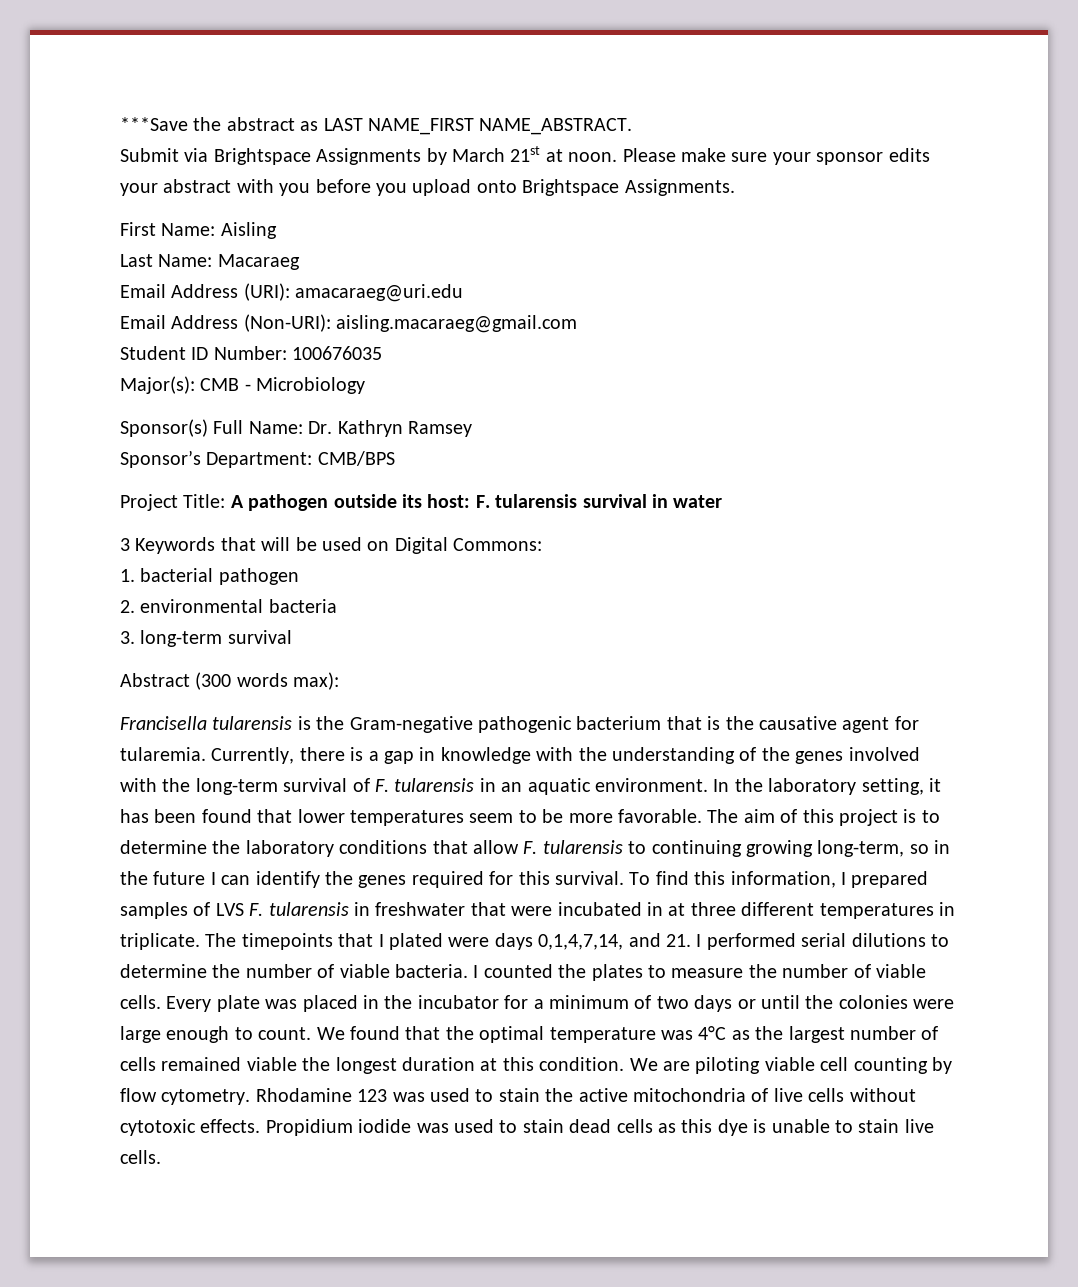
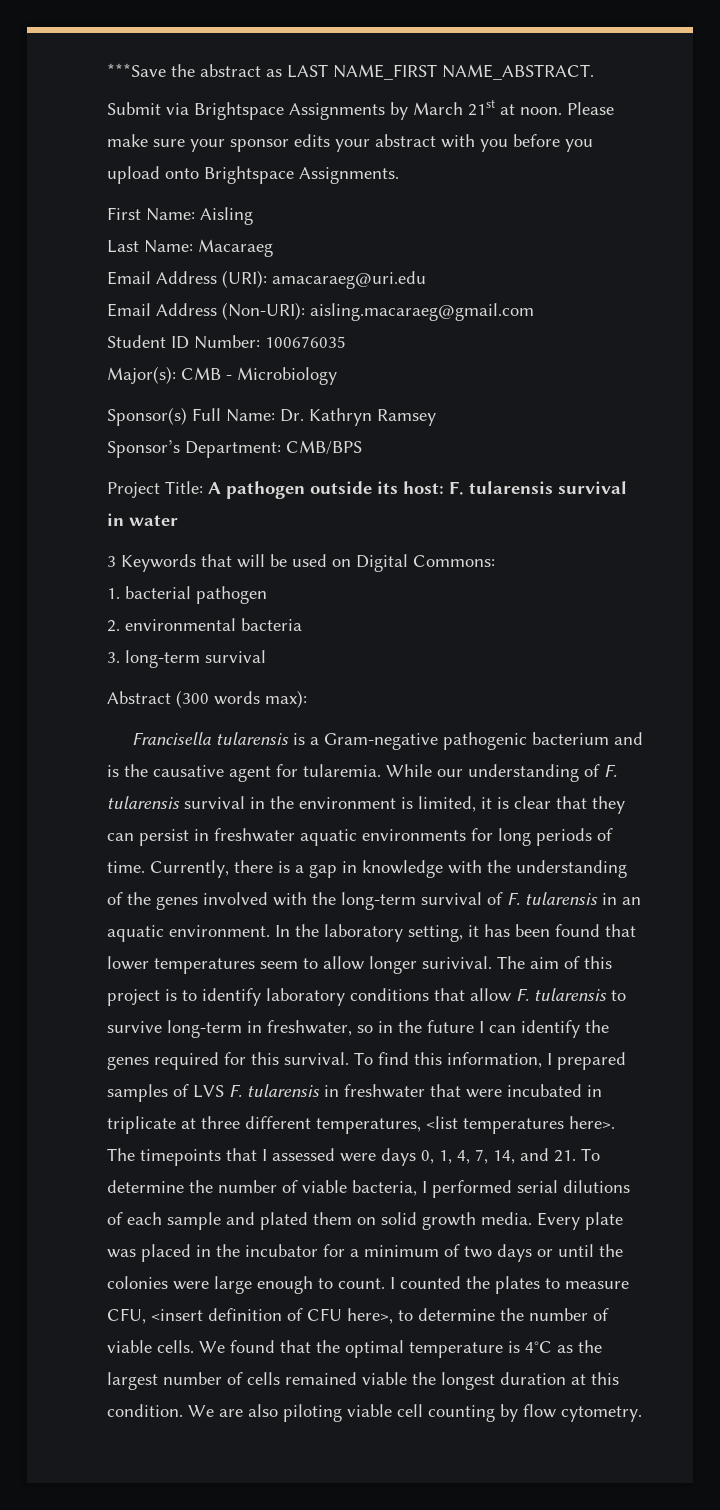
[316,716,345,730] the -> [309,737,319,745] a
[666,716,702,730] that -> [613,732,643,745] and
(206, 754) none -> [386,764,617,782] [107,796,625,814] [107,828,613,846] [107,861,145,873] While our understanding of F. tularensis survival in the environment is limited, it is clear that they can persist in freshwater aquatic environments for long periods of time.
[542,809,702,823] be more favorable. -> [323,956,492,974] allow longer surivival.
[120,840,241,854] determine the -> [202,988,261,1006] identify
[651,840,905,857] continuing growing long-term, -> [107,1020,352,1038] survive long-term in freshwater,
(663, 909) none -> [107,1116,176,1134] triplicate
[819,902,955,919] [120,933,200,950] temperatures in triplicate. -> [316,1116,615,1134] temperatures, <list temperatures here>.
[389,933,443,950] plated -> [272,1148,335,1161] assessed
[538,933,949,950] [120,964,926,981] [120,995,161,1009] 0,1,4,7,14, and 21. I performed serial dilutions to determine the number of viable bacteria. I counted the plates to measure the number of viable cells. -> [421,1148,600,1164] [107,1180,630,1198] [107,1212,532,1230] 0, 1, 4, 7, 14, and 21. To determine the number of viable bacteria, I performed serial dilutions of each sample and plated them on solid growth media.
(312, 1033) none -> [390,1276,629,1294] [107,1308,609,1324] [107,1340,194,1353] I counted the plates to measure CFU, <insert definition of CFU here>, to determine the number of viable cells.
[660,1030,693,1040] was -> [508,1341,520,1353] is
(690, 1066) none -> [248,1404,278,1417] also
[255,1088,916,1102] [120,1119,934,1136] [120,1150,161,1164] Rhodamine 123 was used to stain the active mitochondria of live cells without cytotoxic effects. Propidium iodide was used to stain dead cells as this dye is unable to stain live cells. -> (642, 1414) none

